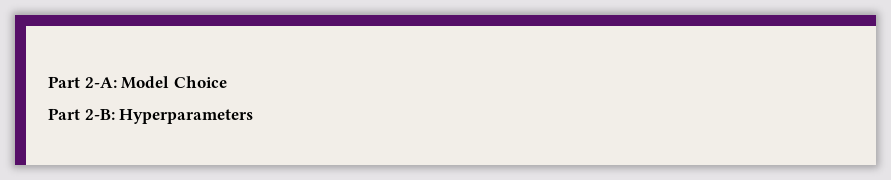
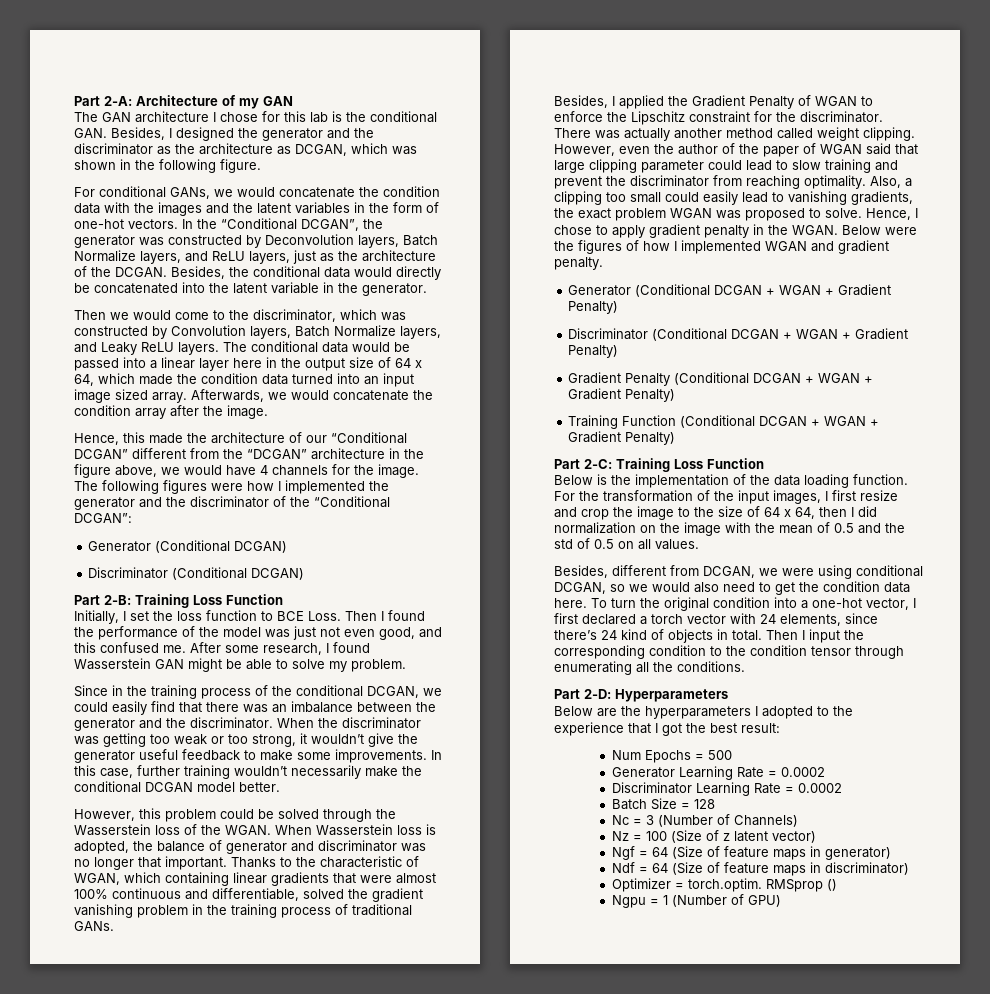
[121,76,227,89] [48,108,254,124] Model Choice // Part 2-B: Hyperparameters -> [136,95,293,109] [74,111,437,123] [74,127,374,141] [74,143,417,156] [74,159,261,173] [74,186,440,199] [74,202,439,216] [74,218,383,231] [74,234,438,248] [74,250,436,264] [74,266,441,280] [74,282,427,296] [74,309,406,322] [74,325,441,339] [74,341,410,355] [74,357,422,371] [74,373,414,387] [74,389,433,403] [74,405,268,419] [74,432,407,445] [74,448,424,460] [74,464,419,478] [74,480,389,494] [74,496,390,510] [74,513,132,523] [88,540,288,553] [88,567,305,580] [74,594,283,608] [74,610,425,624] [74,626,442,640] [74,642,370,655] [74,658,406,672] [74,685,442,699] [74,701,436,715] [74,717,421,731] [74,733,418,747] [74,749,442,763] [74,765,422,779] [74,781,280,793] [74,808,396,822] [74,824,436,836] [74,840,426,854] [74,856,419,870] [74,872,436,886] [74,888,423,902] [74,904,412,918] [74,921,114,931] [554,95,873,109] [554,111,883,125] [554,127,915,141] [554,143,918,157] [554,159,898,173] [554,175,912,189] [554,191,913,205] [554,208,918,221] [554,224,917,238] [554,240,889,254] [554,257,603,270] [568,284,892,297] [568,301,619,314] [568,328,909,341] [568,345,619,358] [568,372,874,386] [568,388,676,402] [568,415,880,429] [568,431,676,445] [554,458,764,472] [554,474,908,488] [554,490,898,504] [554,506,877,520] [554,522,905,536] [554,538,699,550] [554,565,923,579] [554,581,910,595] [554,597,916,611] [554,613,878,626] [554,629,864,643] [554,645,904,659] [554,661,745,675] [554,689,728,702] [554,706,853,719] [554,722,780,736] [611,750,732,763] [611,766,825,780] [611,782,842,796] [611,798,715,810] [611,814,798,827] [611,830,816,843] [611,846,891,860] [611,862,909,876] [611,878,837,892] [611,894,781,908] Architecture of my GAN // The GAN architecture I chose for this lab is the conditional GAN. Besides, I designed the generator and the discriminator as the architecture as DCGAN, which was shown in the following figure. // For conditional GANs, we would concatenate the condition data with the images and the latent variables in the form of one-hot vectors. In the “Conditional DCGAN”, the generator was constructed by Deconvolution layers, Batch Normalize layers, and ReLU layers, just as the architecture of the DCGAN. Besides, the conditional data would directly be concatenated into the latent variable in the generator. // Then we would come to the discriminator, which was constructed by Convolution layers, Batch Normalize layers, and Leaky ReLU layers. The conditional data would be passed into a linear layer here in the output size of 64 x 64, which made the condition data turned into an input image sized array. Afterwards, we would concatenate the condition array after the image. // Hence, this made the architecture of our “Conditional DCGAN” different from the “DCGAN” architecture in the figure above, we would have 4 channels for the image. The following figures were how I implemented the generator and the discriminator of the “Conditional DCGAN”: // Generator (Conditional DCGAN) // Discriminator (Conditional DCGAN) // Part 2-B: Training Loss Function // Initially, I set the loss function to BCE Loss. Then I found the performance of the model was just not even good, and this confused me. After some research, I found Wasserstein GAN might be able to solve my problem. // Since in the training process of the conditional DCGAN, we could easily find that there was an imbalance between the generator and the discriminator. When the discriminator was getting too weak or too strong, it wouldn’t give the generator useful feedback to make some improvements. In this case, further training wouldn’t necessarily make the conditional DCGAN model better. // However, this problem could be solved through the Wasserstein loss of the WGAN. When Wasserstein loss is adopted, the balance of generator and discriminator was no longer that important. Thanks to the characteristic of WGAN, which containing linear gradients that were almost 100% continuous and differentiable, solved the gradient vanishing problem in the training process of traditional GANs. // Besides, I applied the Gradient Penalty of WGAN to enforce the Lipschitz constraint for the discriminator. There was actually another method called weight clipping. However, even the author of the paper of WGAN said that large clipping parameter could lead to slow training and prevent the discriminator from reaching optimality. Also, a clipping too small could easily lead to vanishing gradients, the exact problem WGAN was proposed to solve. Hence, I chose to apply gradient penalty in the WGAN. Below were the figures of how I implemented WGAN and gradient penalty. // Generator (Conditional DCGAN + WGAN + Gradient Penalty) // Discriminator (Conditional DCGAN + WGAN + Gradient Penalty) // Gradient Penalty (Conditional DCGAN + WGAN + Gradient Penalty) // Training Function (Conditional DCGAN + WGAN + Gradient Penalty) // Part 2-C: Training Loss Function // Below is the implementation of the data loading function. For the transformation of the input images, I first resize and crop the image to the size of 64 x 64, then I did normalization on the image with the mean of 0.5 and the std of 0.5 on all values. // Besides, different from DCGAN, we were using conditional DCGAN, so we would also need to get the condition data here. To turn the original condition into a one-hot vector, I first declared a torch vector with 24 elements, since there’s 24 kind of objects in total. Then I input the corresponding condition to the condition tensor through enumerating all the conditions. // Part 2-D: Hyperparameters // Below are the hyperparameters I adopted to the experience that I got the best result: // Num Epochs = 500 // Generator Learning Rate = 0.0002 // Discriminator Learning Rate = 0.0002 // Batch Size = 128 // Nc = 3 (Number of Channels) // Nz = 100 (Size of z latent vector) // Ngf = 64 (Size of feature maps in generator) // Ndf = 64 (Size of feature maps in discriminator) // Optimizer = torch.optim. RMSprop () // Ngpu = 1 (Number of GPU)

